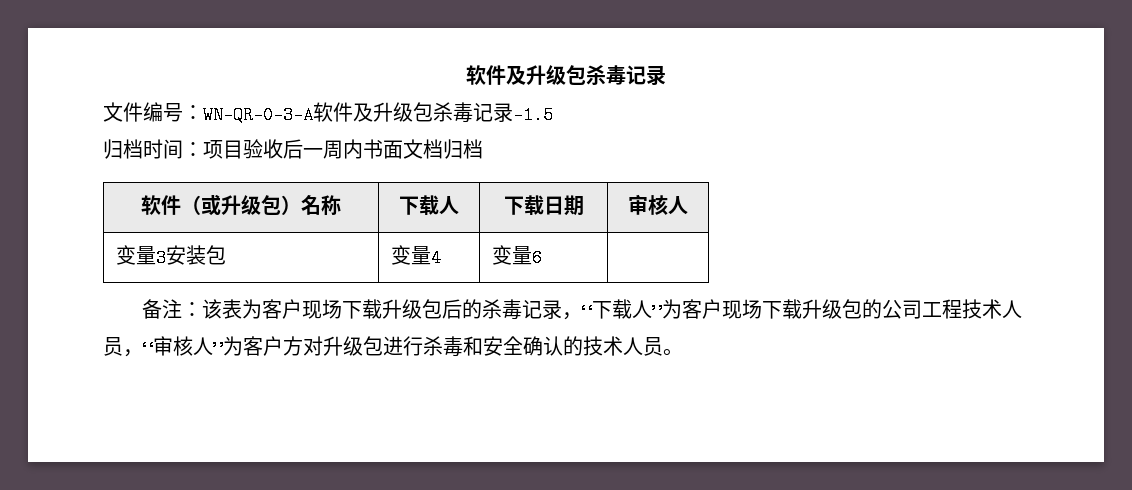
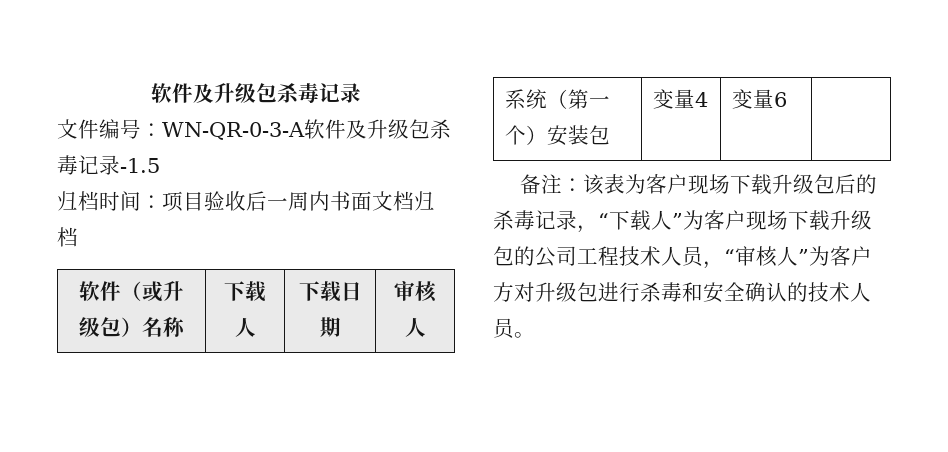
[115,245,166,267] 变量3 -> [504,89,610,109] [504,125,547,145] 系统（第一个）

